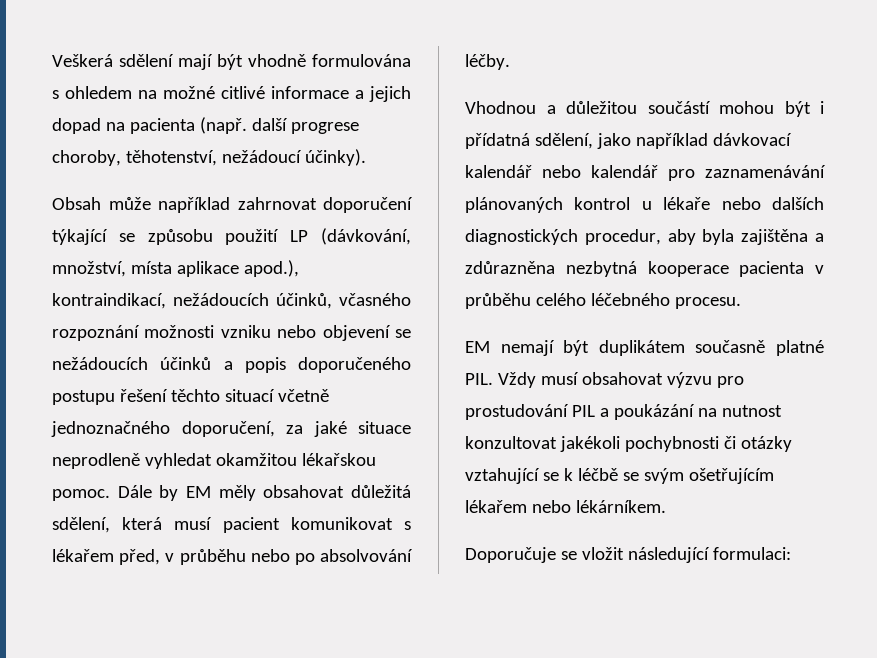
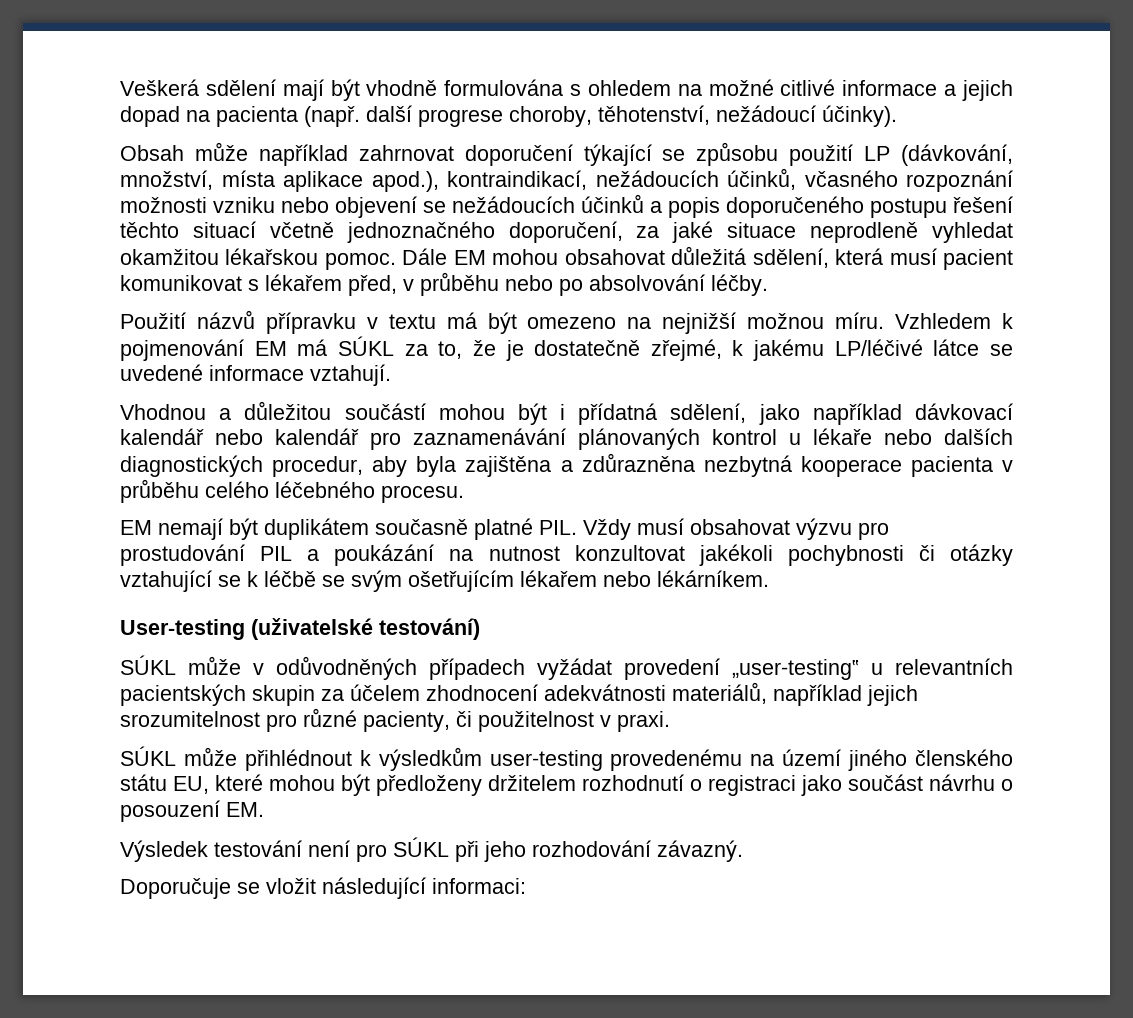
[159,485,256,501] by EM měly -> [453,249,559,265] EM mohou
(510, 62) none -> [120,310,1013,334] [120,336,1013,361] [120,364,391,386] // Použití názvů přípravku v textu má být omezeno na nejnižší možnou míru. Vzhledem k pojmenování EM má SÚKL za to, že je dostatečně zřejmé, k jakému LP/léčivé látce se uvedené informace vztahují.
(666, 506) none -> [120,618,480,640] [120,655,1013,680] [120,682,918,706] [120,708,670,732] [120,746,1013,771] [120,774,1013,796] [120,800,264,822] [120,837,743,862] // User-testing (uživatelské testování) // SÚKL může v odůvodněných případech vyžádat provedení „user-testing‟ u relevantních pacientských skupin za účelem zhodnocení adekvátnosti materiálů, například jejich srozumitelnost pro různé pacienty, či použitelnost v praxi. // SÚKL může přihlédnout k výsledkům user-testing provedenému na území jiného členského státu EU, které mohou být předloženy držitelem rozhodnutí o registraci jako součást návrhu o posouzení EM. // Výsledek testování není pro SÚKL při jeho rozhodování závazný.
[712,547,791,560] formulaci: -> [432,878,526,894] informaci:

